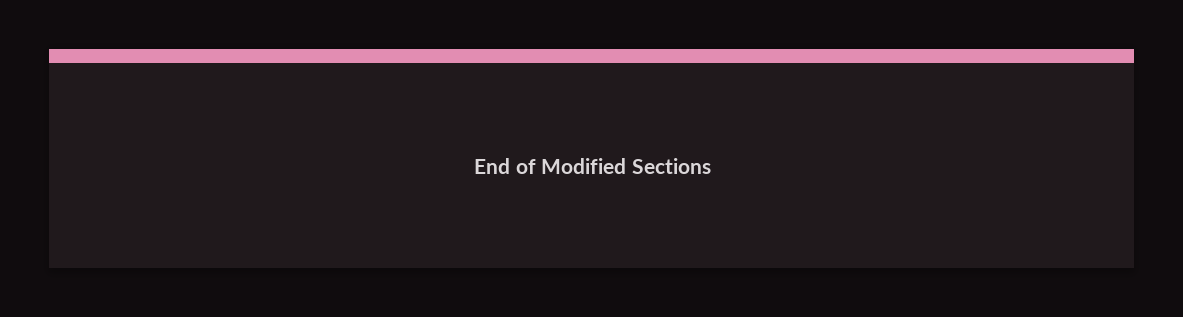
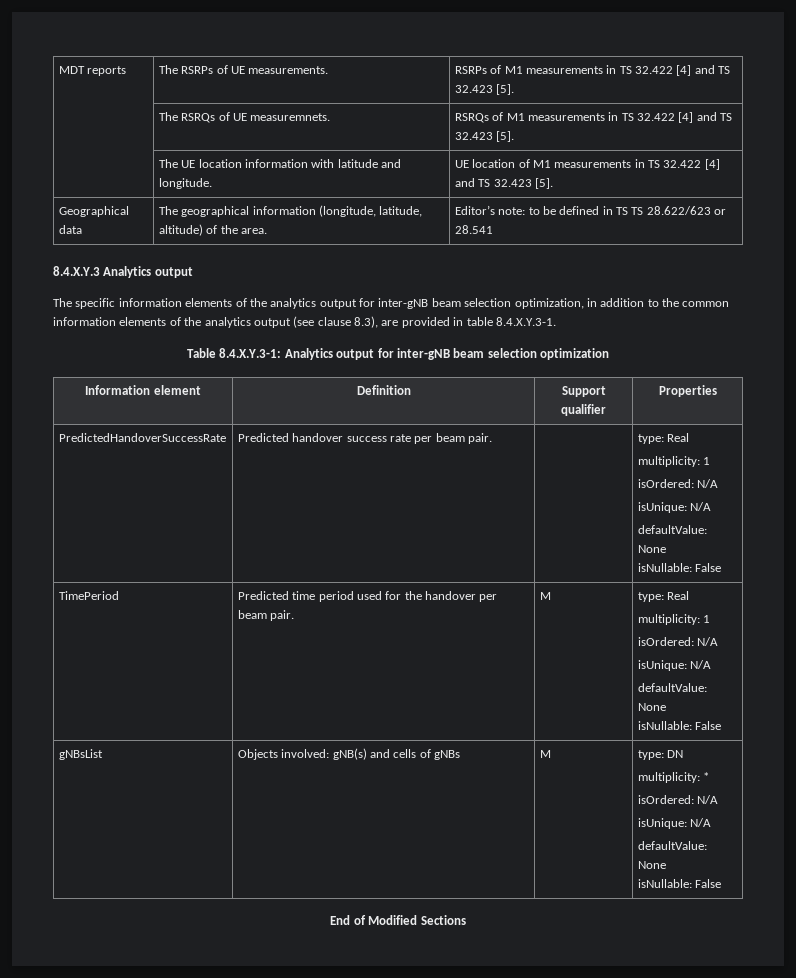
(473, 166) none -> [58,66,127,76] [158,65,329,74] [454,65,731,76] [454,84,515,95] [158,112,331,123] [454,112,733,123] [454,131,515,142] [158,159,402,168] [158,178,212,189] [454,159,720,170] [454,178,553,189] [58,206,129,217] [58,225,82,234] [158,205,423,217] [158,224,267,236] [454,205,727,215] [454,225,493,234] [53,266,193,278] [53,298,730,309] [53,316,556,328] [187,348,609,360] [85,385,201,395] [356,385,411,395] [561,386,606,397] [561,404,606,416] [658,385,717,397] [58,433,226,442] [237,433,493,444] [637,433,690,444] [637,456,711,467] [637,479,719,488] [637,502,712,513] [637,525,707,534] [637,545,666,553] [637,563,722,572] [58,591,119,600] [237,591,498,602] [237,610,295,621] [539,592,551,600] [637,591,690,602] [637,614,711,625] [637,637,719,646] [637,660,712,671] [637,683,707,692] [637,703,666,711] [637,721,722,730] [58,749,103,760] [237,748,461,760] [539,750,551,758] [637,750,684,760] [637,772,710,783] [637,795,719,804] [637,818,712,829] [637,841,707,850] [637,861,666,869] [637,879,722,888] MDT reports | The RSRPs of UE measurements. | RSRPs of M1 measurements in TS 32.422 [4] and TS 32.423 [5]. // | The RSRQs of UE measuremnets. | RSRQs of M1 measurements in TS 32.422 [4] and TS 32.423 [5]. // | The UE location information with latitude and longitude. | UE location of M1 measurements in TS 32.422 [4] and TS 32.423 [5]. // Geographical data | The geographical information (longitude, latitude, altitude) of the area. | Editor’s note: to be defined in TS TS 28.622/623 or 28.541 // 8.4.X.Y.3 Analytics output // The specific information elements of the analytics output for inter-gNB beam selection optimization, in addition to the common information elements of the analytics output (see clause 8.3), are provided in table 8.4.X.Y.3-1. // Table 8.4.X.Y.3-1: Analytics output for inter-gNB beam selection optimization // Information element | Definition | Support qualifier | Properties // PredictedHandoverSuccessRate | Predicted handover success rate per beam pair. | | type: Real // multiplicity: 1 // isOrdered: N/A // isUnique: N/A // defaultValue: None // isNullable: False // TimePeriod | Predicted time period used for the handover per beam pair. | M | type: Real // multiplicity: 1 // isOrdered: N/A // isUnique: N/A // defaultValue: None // isNullable: False // gNBsList | Objects involved: gNB(s) and cells of gNBs | M | type: DN // multiplicity: * // isOrdered: N/A // isUnique: N/A // defaultValue: None // isNullable: False //

